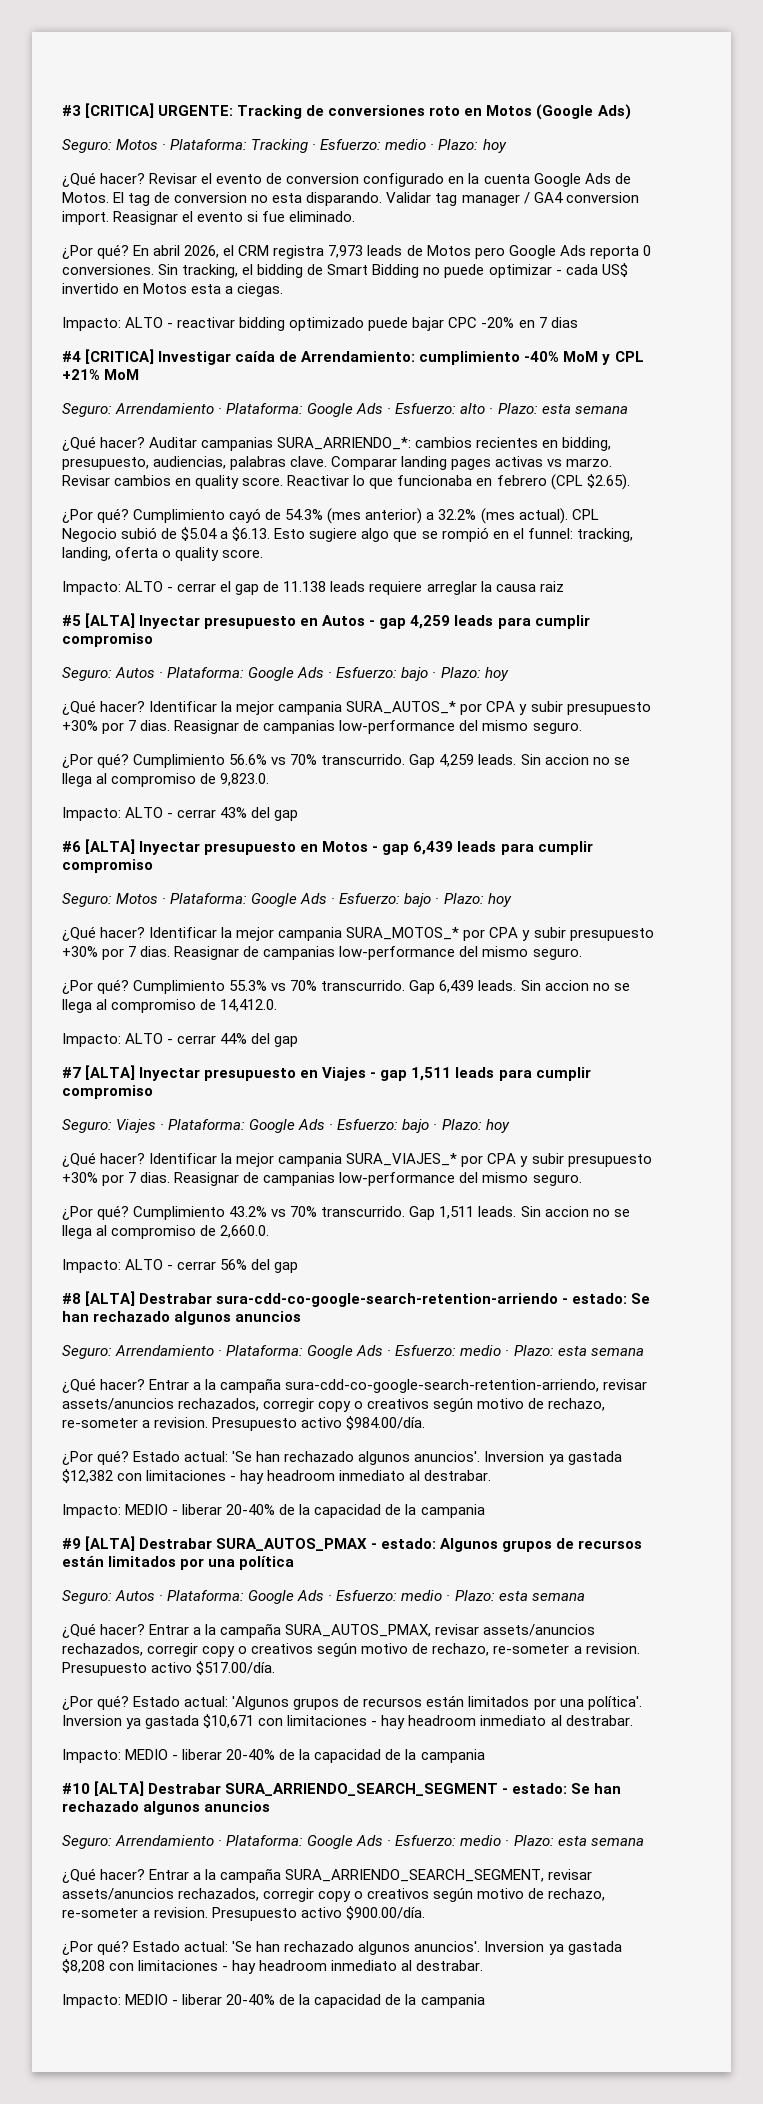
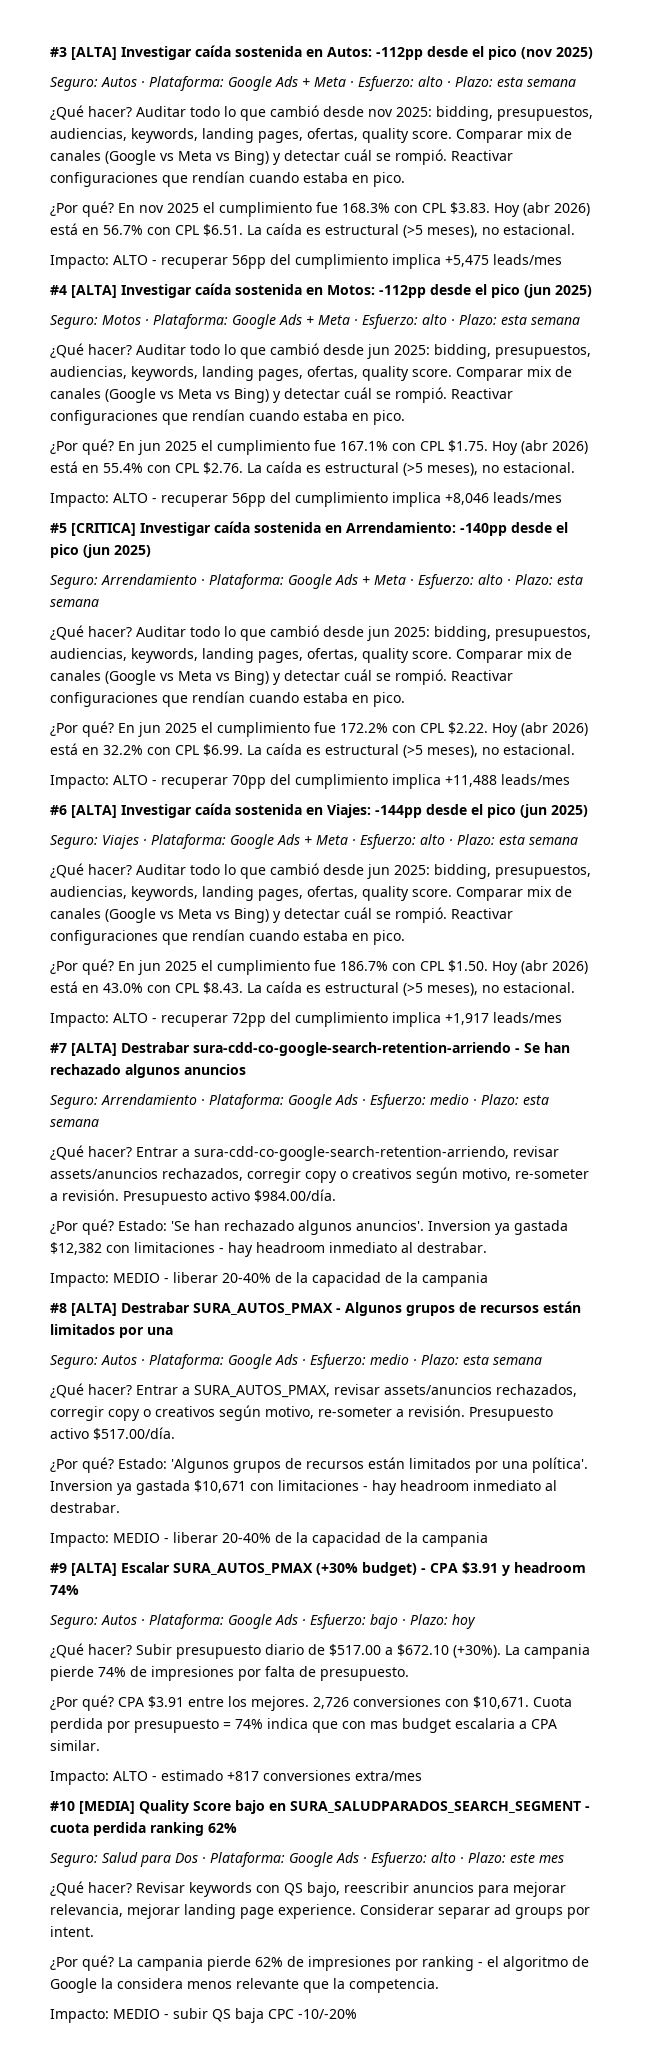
[85,103,631,120] [62,139,507,153] [62,172,631,187] [62,192,639,206] [62,211,356,225] [62,244,651,259] [62,263,628,278] [62,283,284,297] [62,317,578,331] [62,349,644,365] [62,369,140,380] [62,403,384,417] [CRITICA] URGENTE: Tracking de conversiones roto en Motos (Google Ads) // Seguro: Motos · Plataforma: Tracking · Esfuerzo: medio · Plazo: hoy // ¿Qué hacer? Revisar el evento de conversion configurado en la cuenta Google Ads de Motos. El tag de conversion no esta disparando. Validar tag manager / GA4 conversion import. Reasignar el evento si fue eliminado. // ¿Por qué? En abril 2026, el CRM registra 7,973 leads de Motos pero Google Ads reporta 0 conversiones. Sin tracking, el bidding de Smart Bidding no puede optimizar - cada US$ invertido en Motos esta a ciegas. // Impacto: ALTO - reactivar bidding optimizado puede bajar CPC -20% en 7 dias // #4 [CRITICA] Investigar caída de Arrendamiento: cumplimiento -40% MoM y CPL +21% MoM // Seguro: Arrendamiento · Plataforma: Google Ads -> [71,45,593,60] [50,76,346,91] [ALTA] Investigar caída sostenida en Autos: -112pp desde el pico (nov 2025) // Seguro: Autos · Plataforma: Google Ads + Meta
[201,437,612,451] [62,456,613,470] [62,474,630,490] [62,508,599,524] [62,527,633,542] [62,547,264,561] [62,581,564,595] [62,613,590,629] [62,633,153,647] [62,667,509,681] [62,700,651,715] [62,720,582,734] [62,753,630,768] [62,773,270,787] [62,807,299,821] [62,839,593,855] [62,859,153,873] campanias SURA_ARRIENDO_*: cambios recientes en bidding, presupuesto, audiencias, palabras clave. Comparar landing pages activas vs marzo. Revisar cambios en quality score. Reactivar lo que funcionaba en febrero (CPL $2.65). // ¿Por qué? Cumplimiento cayó de 54.3% (mes anterior) a 32.2% (mes actual). CPL Negocio subió de $5.04 a $6.13. Esto sugiere algo que se rompió en el funnel: tracking, landing, oferta o quality score. // Impacto: ALTO - cerrar el gap de 11.138 leads requiere arreglar la causa raiz // #5 [ALTA] Inyectar presupuesto en Autos - gap 4,259 leads para cumplir compromiso // Seguro: Autos · Plataforma: Google Ads · Esfuerzo: bajo · Plazo: hoy // ¿Qué hacer? Identificar la mejor campania SURA_AUTOS_* por CPA y subir presupuesto +30% por 7 dias. Reasignar de campanias low-performance del mismo seguro. // ¿Por qué? Cumplimiento 56.6% vs 70% transcurrido. Gap 4,259 leads. Sin accion no se llega al compromiso de 9,823.0. // Impacto: ALTO - cerrar 43% del gap // #6 [ALTA] Inyectar presupuesto en Motos - gap 6,439 leads para cumplir compromiso -> [190,105,593,121] [50,128,572,143] [50,149,513,165] [50,171,405,187] [50,201,590,217] [50,223,575,238] [50,254,562,269] [50,283,592,298] todo lo que cambió desde nov 2025: bidding, presupuestos, audiencias, keywords, landing pages, ofertas, quality score. Comparar mix de canales (Google vs Meta vs Bing) y detectar cuál se rompió. Reactivar configuraciones que rendían cuando estaba en pico. // ¿Por qué? En nov 2025 el cumplimiento fue 168.3% con CPL $3.83. Hoy (abr 2026) está en 56.7% con CPL $6.51. La caída es estructural (>5 meses), no estacional. // Impacto: ALTO - recuperar 56pp del cumplimiento implica +5,475 leads/mes // #4 [ALTA] Investigar caída sostenida en Motos: -112pp desde el pico (jun 2025)
[331,893,512,907] [62,926,654,941] [62,946,582,960] [62,979,630,994] [62,999,278,1013] [62,1033,299,1047] [62,1065,591,1081] [62,1085,153,1099] · Esfuerzo: bajo · Plazo: hoy // ¿Qué hacer? Identificar la mejor campania SURA_MOTOS_* por CPA y subir presupuesto +30% por 7 dias. Reasignar de campanias low-performance del mismo seguro. // ¿Por qué? Cumplimiento 55.3% vs 70% transcurrido. Gap 6,439 leads. Sin accion no se llega al compromiso de 14,412.0. // Impacto: ALTO - cerrar 44% del gap // #7 [ALTA] Inyectar presupuesto en Viajes - gap 1,511 leads para cumplir compromiso -> [306,314,580,329] [50,343,591,359] [50,366,572,381] [50,387,513,403] [50,409,405,425] [50,439,588,455] [50,461,575,476] [50,492,562,507] [50,521,568,536] [50,544,151,558] [50,574,583,589] [50,599,99,607] [50,625,591,641] [50,648,572,663] [50,669,513,685] [50,691,405,707] [50,721,588,737] [50,743,575,758] [50,774,570,789] [50,803,588,818] + Meta · Esfuerzo: alto · Plazo: esta semana // ¿Qué hacer? Auditar todo lo que cambió desde jun 2025: bidding, presupuestos, audiencias, keywords, landing pages, ofertas, quality score. Comparar mix de canales (Google vs Meta vs Bing) y detectar cuál se rompió. Reactivar configuraciones que rendían cuando estaba en pico. // ¿Por qué? En jun 2025 el cumplimiento fue 167.1% con CPL $1.75. Hoy (abr 2026) está en 55.4% con CPL $2.76. La caída es estructural (>5 meses), no estacional. // Impacto: ALTO - recuperar 56pp del cumplimiento implica +8,046 leads/mes // #5 [CRITICA] Investigar caída sostenida en Arrendamiento: -140pp desde el pico (jun 2025) // Seguro: Arrendamiento · Plataforma: Google Ads + Meta · Esfuerzo: alto · Plazo: esta semana // ¿Qué hacer? Auditar todo lo que cambió desde jun 2025: bidding, presupuestos, audiencias, keywords, landing pages, ofertas, quality score. Comparar mix de canales (Google vs Meta vs Bing) y detectar cuál se rompió. Reactivar configuraciones que rendían cuando estaba en pico. // ¿Por qué? En jun 2025 el cumplimiento fue 172.2% con CPL $2.22. Hoy (abr 2026) está en 32.2% con CPL $6.99. La caída es estructural (>5 meses), no estacional. // Impacto: ALTO - recuperar 70pp del cumplimiento implica +11,488 leads/mes // #6 [ALTA] Investigar caída sostenida en Viajes: -144pp desde el pico (jun 2025)
[329,1119,510,1133] [62,1152,652,1167] [62,1172,582,1186] [62,1205,630,1220] [62,1225,270,1239] [62,1259,299,1273] [62,1293,81,1304] · Esfuerzo: bajo · Plazo: hoy // ¿Qué hacer? Identificar la mejor campania SURA_VIAJES_* por CPA y subir presupuesto +30% por 7 dias. Reasignar de campanias low-performance del mismo seguro. // ¿Por qué? Cumplimiento 43.2% vs 70% transcurrido. Gap 1,511 leads. Sin accion no se llega al compromiso de 2,660.0. // Impacto: ALTO - cerrar 56% del gap // #8 -> [304,834,578,849] [50,863,591,879] [50,886,572,901] [50,907,513,923] [50,929,405,945] [50,959,588,975] [50,981,575,996] [50,1012,562,1027] [50,1043,67,1053] + Meta · Esfuerzo: alto · Plazo: esta semana // ¿Qué hacer? Auditar todo lo que cambió desde jun 2025: bidding, presupuestos, audiencias, keywords, landing pages, ofertas, quality score. Comparar mix de canales (Google vs Meta vs Bing) y detectar cuál se rompió. Reactivar configuraciones que rendían cuando estaba en pico. // ¿Por qué? En jun 2025 el cumplimiento fue 186.7% con CPL $1.50. Hoy (abr 2026) está en 43.0% con CPL $8.43. La caída es estructural (>5 meses), no estacional. // Impacto: ALTO - recuperar 72pp del cumplimiento implica +1,917 leads/mes // #7
[572,1293,628,1304] estado: -> (520, 1050) none
[205,1378,282,1393] la campaña -> (190, 1153) none
[477,1398,606,1411] [62,1417,209,1428] motivo de rechazo, re-someter a revision. -> [462,1168,589,1181] [50,1189,119,1201] motivo, re-someter a revisión.
[133,1451,229,1462] Estado actual: -> [118,1220,167,1231] Estado:
[62,1538,81,1549] #9 -> [50,1303,67,1313] #8
[381,1538,437,1549] estado: -> (341, 1310) none
[239,1556,295,1570] política -> (173, 1331) none
[205,1623,282,1638] la campaña -> (190, 1391) none
[361,1643,640,1656] motivo de rechazo, re-someter a revision. -> [265,1405,465,1419] motivo, re-someter a revisión.
[133,1696,229,1707] Estado actual: -> [118,1458,167,1469] Estado:
[62,1781,622,1796] [62,1801,271,1815] [62,1835,644,1849] [62,1868,593,1883] [62,1888,606,1902] [62,1906,426,1921] [62,1940,622,1955] [62,1959,484,1974] [62,1994,485,2008] #10 [ALTA] Destrabar SURA_ARRIENDO_SEARCH_SEGMENT - estado: Se han rechazado algunos anuncios // Seguro: Arrendamiento · Plataforma: Google Ads · Esfuerzo: medio · Plazo: esta semana // ¿Qué hacer? Entrar a la campaña SURA_ARRIENDO_SEARCH_SEGMENT, revisar assets/anuncios rechazados, corregir copy o creativos según motivo de rechazo, re-someter a revision. Presupuesto activo $900.00/día. // ¿Por qué? Estado actual: 'Se han rechazado algunos anuncios'. Inversion ya gastada $8,208 con limitaciones - hay headroom inmediato al destrabar. // Impacto: MEDIO - liberar 20-40% de la capacidad de la campania -> [50,1562,586,1576] [50,1585,79,1595] [50,1614,476,1629] [50,1643,590,1659] [50,1666,409,1681] [50,1695,572,1711] [50,1718,557,1733] [50,1740,100,1751] [50,1770,422,1785] [50,1800,590,1814] [50,1822,237,1836] [50,1852,564,1867] [50,1881,566,1897] [50,1904,590,1919] [50,1926,94,1937] [50,1955,589,1971] [50,1978,439,1993] [50,2008,357,2023] #9 [ALTA] Escalar SURA_AUTOS_PMAX (+30% budget) - CPA $3.91 y headroom 74% // Seguro: Autos · Plataforma: Google Ads · Esfuerzo: bajo · Plazo: hoy // ¿Qué hacer? Subir presupuesto diario de $517.00 a $672.10 (+30%). La campania pierde 74% de impresiones por falta de presupuesto. // ¿Por qué? CPA $3.91 entre los mejores. 2,726 conversiones con $10,671. Cuota perdida por presupuesto = 74% indica que con mas budget escalaria a CPA similar. // Impacto: ALTO - estimado +817 conversiones extra/mes // #10 [MEDIA] Quality Score bajo en SURA_SALUDPARADOS_SEARCH_SEGMENT - cuota perdida ranking 62% // Seguro: Salud para Dos · Plataforma: Google Ads · Esfuerzo: alto · Plazo: este mes // ¿Qué hacer? Revisar keywords con QS bajo, reescribir anuncios para mejorar relevancia, mejorar landing page experience. Considerar separar ad groups por intent. // ¿Por qué? La campania pierde 62% de impresiones por ranking - el algoritmo de Google la considera menos relevante que la competencia. // Impacto: MEDIO - subir QS baja CPC -10/-20%

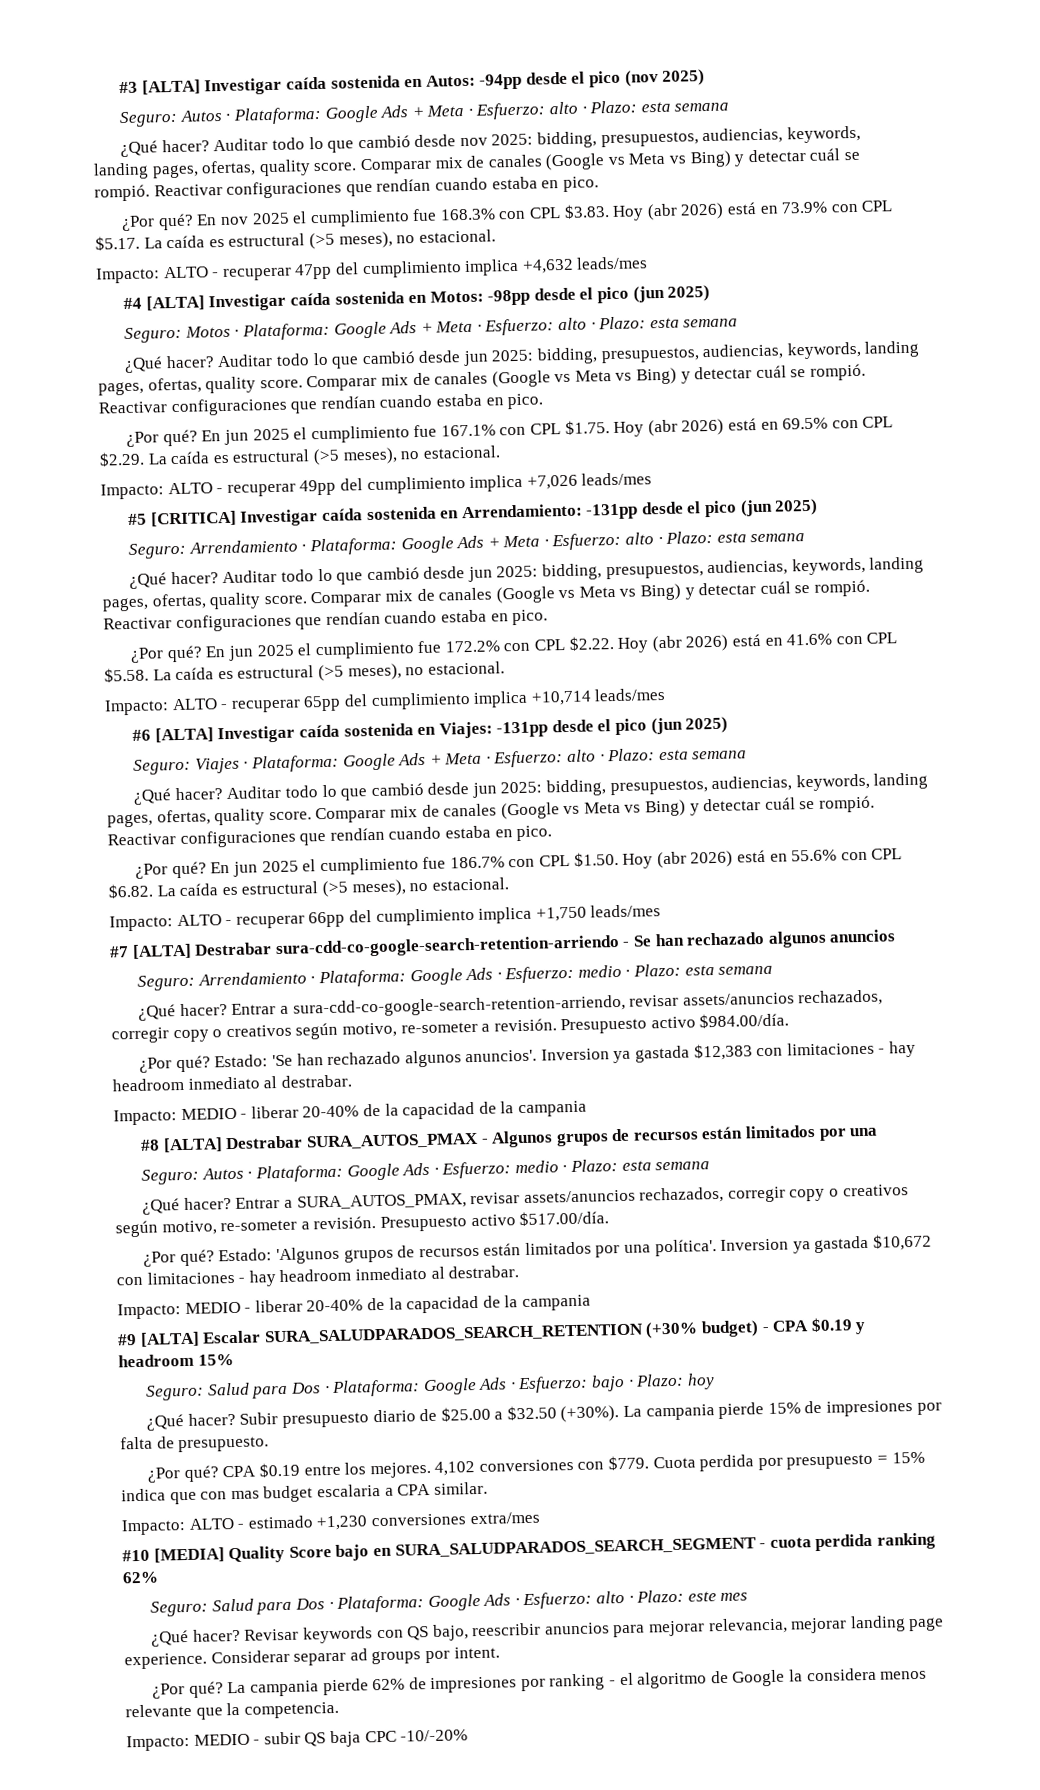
[376,47,423,60] -112pp -> [479,73,523,90] -94pp
[103,224,243,236] 56.7% con CPL $6.51. -> [781,200,893,214] [95,235,140,251] 73.9% con CPL $5.17.
[232,254,489,269] 56pp del cumplimiento implica +5,475 -> [294,258,574,280] 47pp del cumplimiento implica +4,632
[379,285,426,298] -112pp -> [487,289,531,306] -98pp
[103,462,243,474] 55.4% con CPL $2.76. -> [782,416,894,430] [99,451,145,467] 69.5% con CPL $2.29.
[232,492,489,507] 56pp del cumplimiento implica +8,046 -> [299,474,578,496] 49pp del cumplimiento implica +7,026
[460,523,507,536] -140pp -> [585,503,639,520] -131pp
[103,744,243,756] 32.2% con CPL $6.99. -> [786,632,898,646] [104,667,149,683] 41.6% con CPL $5.58.
[232,774,497,789] 70pp del cumplimiento implica +11,488 -> [303,690,592,712] 65pp del cumplimiento implica +10,714
[375,805,422,818] -144pp -> [496,721,549,738] -131pp
[103,982,243,994] 43.0% con CPL $8.43. -> [791,848,903,862] [108,883,153,899] 55.6% con CPL $6.82.
[232,1012,489,1027] 72pp del cumplimiento implica +1,917 -> [308,906,587,928] 66pp del cumplimiento implica +1,750
[50,1242,102,1255] $12,382 -> [693,1043,753,1061] $12,383
[194,1480,246,1493] $10,671 -> [873,1233,933,1251] $10,672
[173,1563,313,1575] SURA_AUTOS_PMAX -> [263,1323,644,1345] SURA_SALUDPARADOS_SEARCH_RETENTION
[462,1562,498,1574] $3.91 -> [810,1317,853,1333] $0.19
[50,1585,79,1595] [50,1615,137,1629] 74% // Seguro: Autos -> [197,1353,234,1366] [146,1382,321,1401] 15% // Seguro: Salud para Dos
[329,1644,449,1656] $517.00 a $672.10 -> [440,1405,557,1422] $25.00 a $32.50
[98,1667,126,1677] 74% -> [767,1402,801,1415] 15%
[148,1696,184,1708] $3.91 -> [258,1462,300,1478] $0.19
[313,1697,349,1709] 2,726 -> [434,1461,476,1476] 4,102
[473,1696,529,1709] $10,671. -> [608,1455,650,1471] $779.
[235,1719,263,1729] 74% -> [891,1451,925,1464] 15%
[227,1771,259,1781] +817 -> [316,1515,369,1531] +1,230

